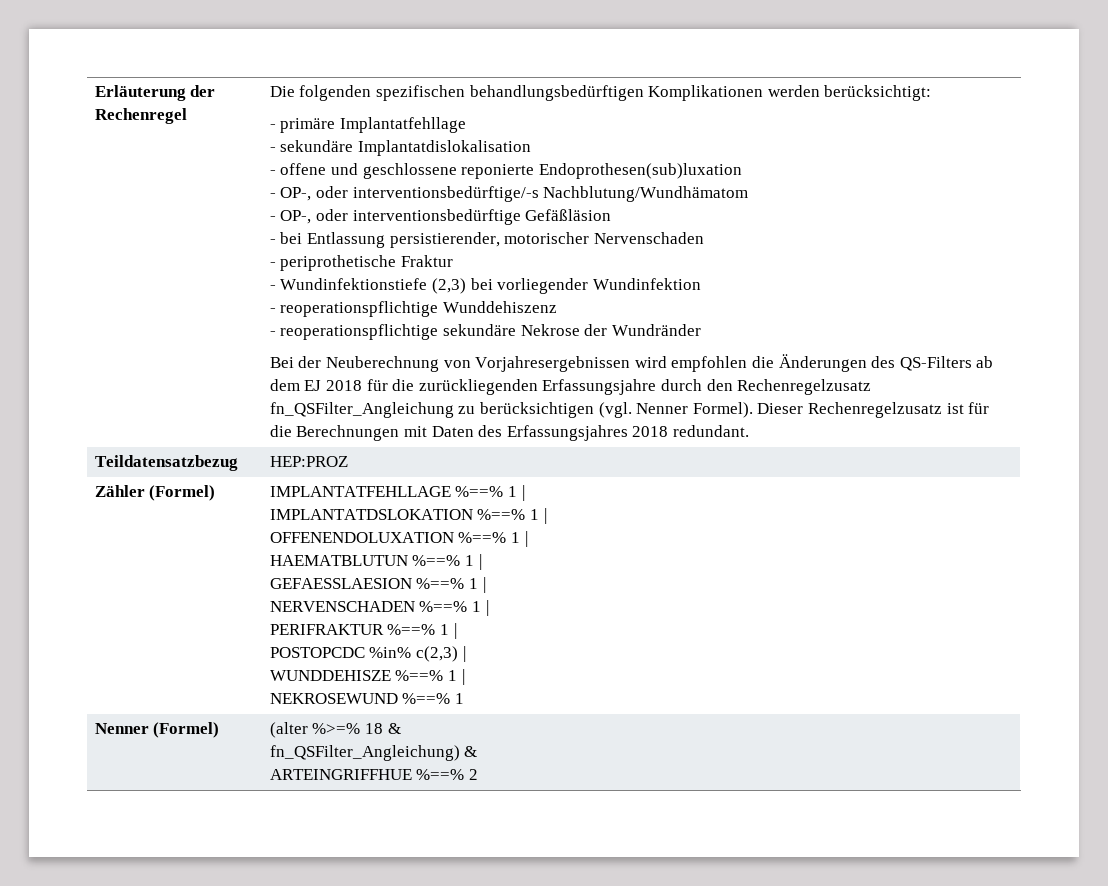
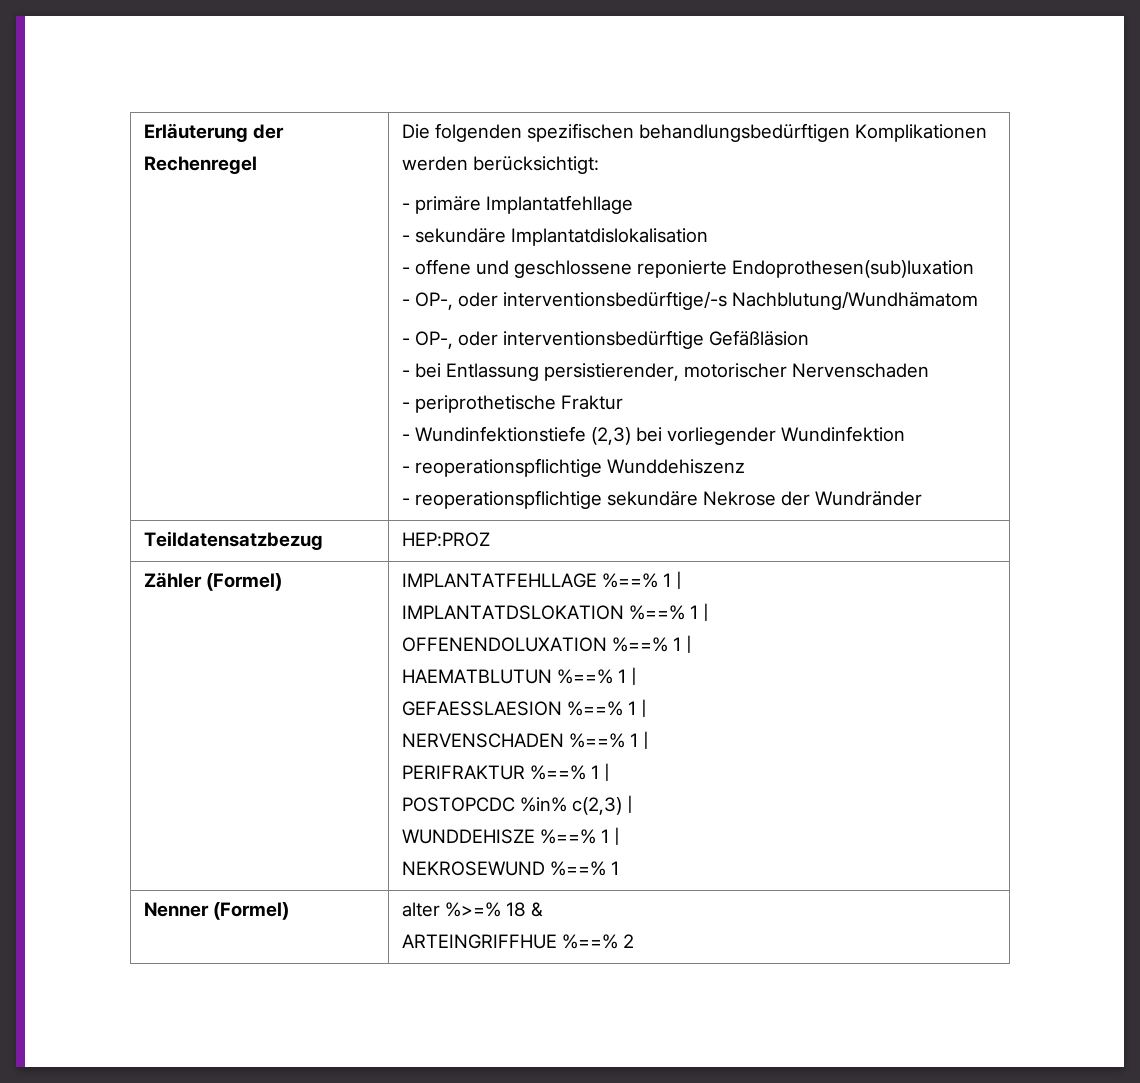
[269,354,994,372] [269,379,872,395] [269,402,990,418] [269,425,749,441] // Bei der Neuberechnung von Vorjahresergebnissen wird empfohlen die Änderungen des QS-Filters ab dem EJ 2018 für die zurückliegenden Erfassungsjahre durch den Rechenregelzusatz fn_QSFilter_Angleichung zu berücksichtigen (vgl. Nenner Formel). Dieser Rechenregelzusatz ist für die Berechnungen mit Daten des Erfassungsjahres 2018 redundant. -> (923, 498) none
[269,722,308,738] (alter -> [401,902,440,917] alter
[269,745,478,761] // fn_QSFilter_Angleichung) & -> (544, 909) none

